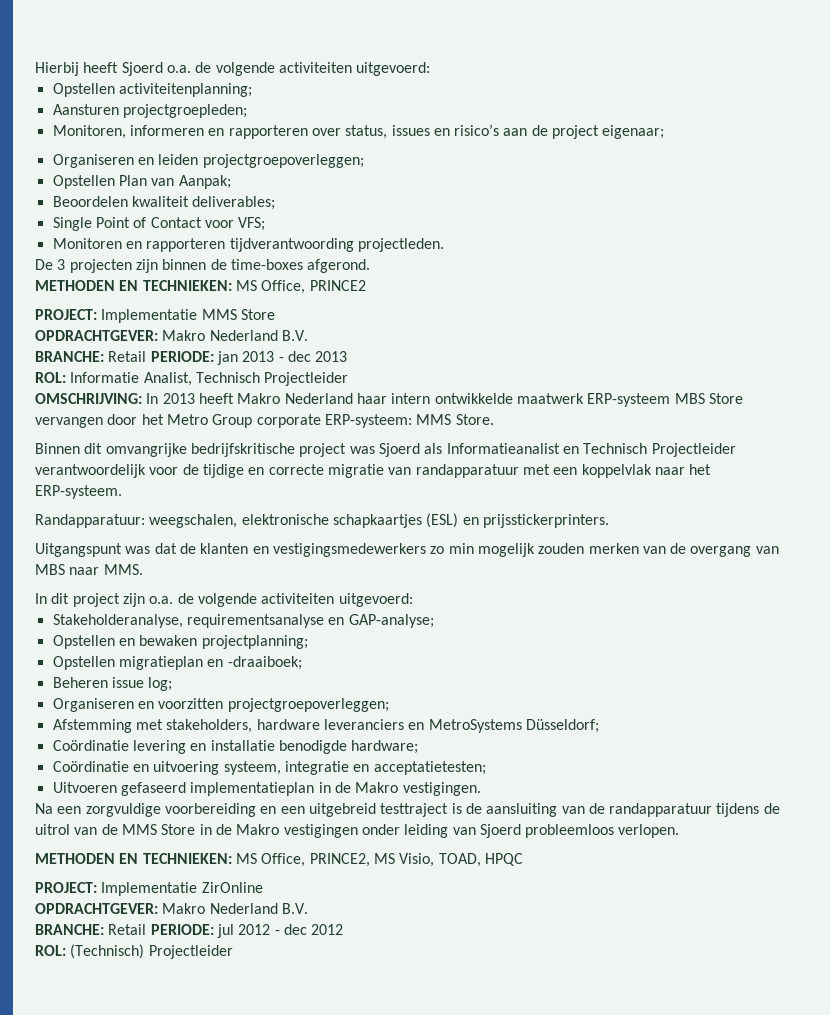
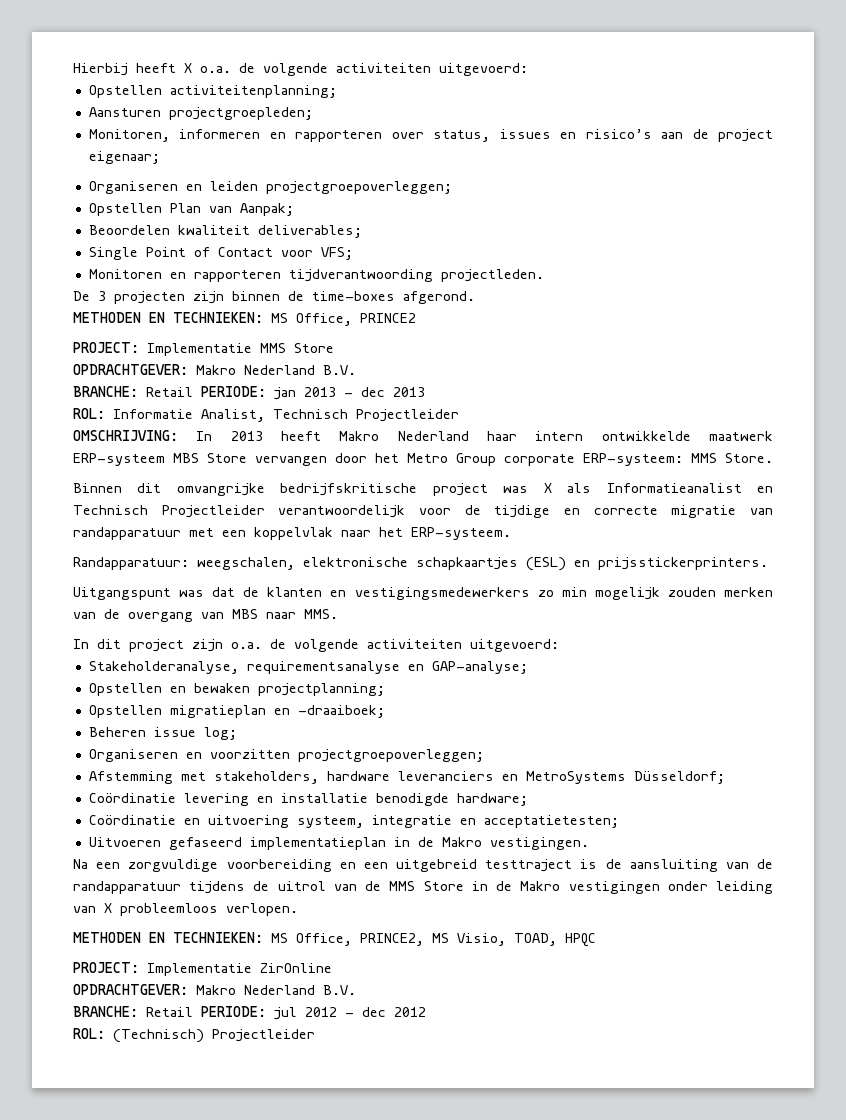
[121,62,163,76] Sjoerd -> [184,63,192,73] X
[378,443,420,457] Sjoerd -> [543,483,552,493] X
[479,824,521,838] Sjoerd -> [104,903,112,913] X

